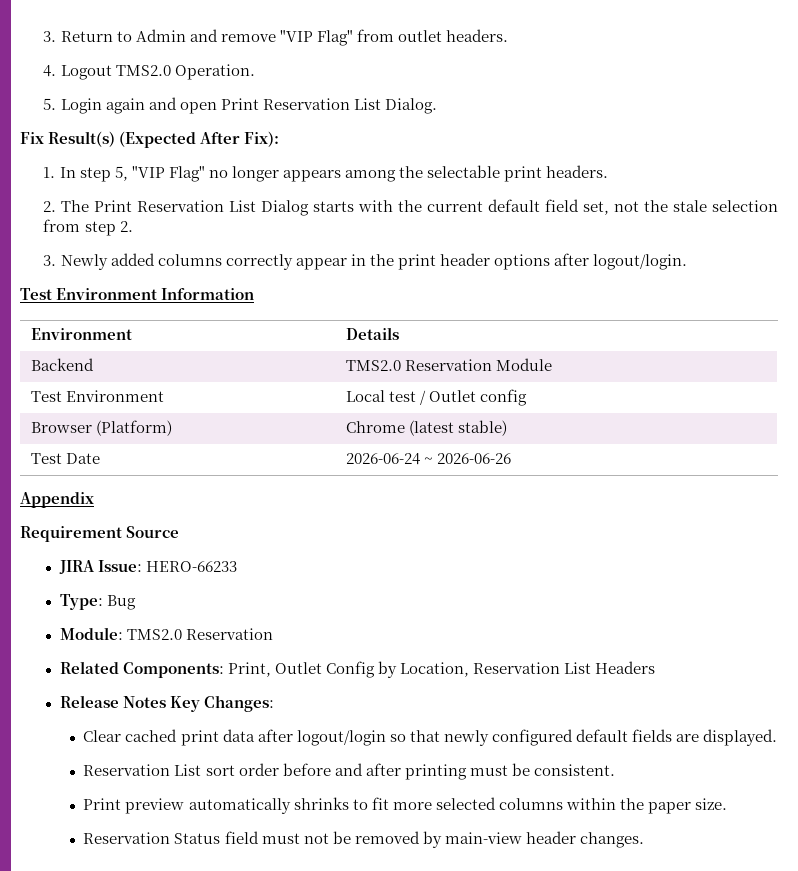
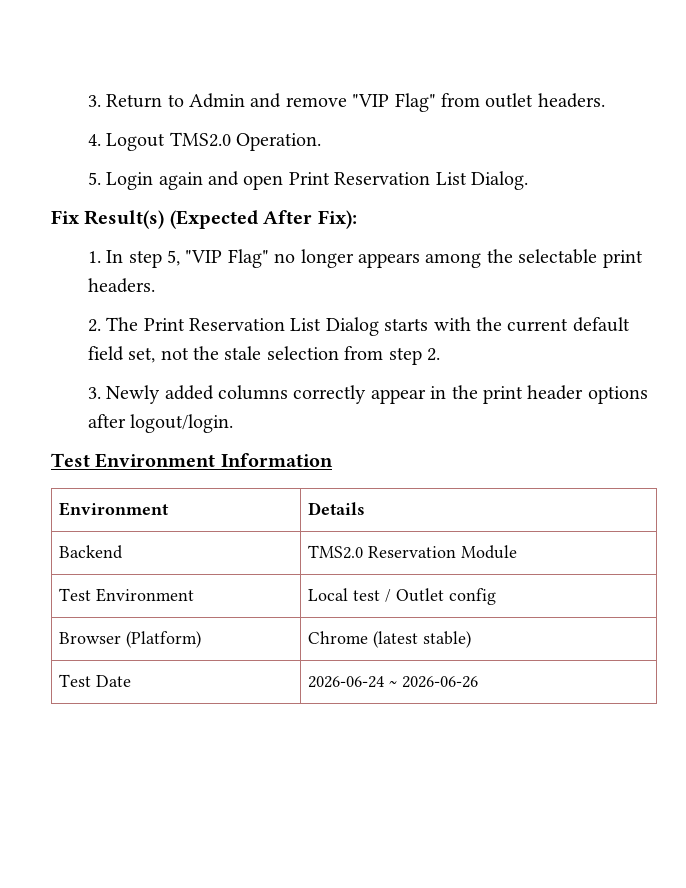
[20,492,94,508] [20,526,180,542] [58,560,238,574] [59,594,137,610] [59,627,274,640] [59,661,656,678] [59,695,275,712] [83,729,778,746] [83,763,615,780] [83,797,728,814] [83,831,644,848] // Appendix // Requirement Source // JIRA Issue: HERO-66233 // Type: Bug // Module: TMS2.0 Reservation // Related Components: Print, Outlet Config by Location, Reservation List Headers // Release Notes Key Changes: // Clear cached print data after logout/login so that newly configured default fields are displayed. // Reservation List sort order before and after printing must be consistent. // Print preview automatically shrinks to fit more selected columns within the paper size. // Reservation Status field must not be removed by main-view header changes. -> (479, 682) none

